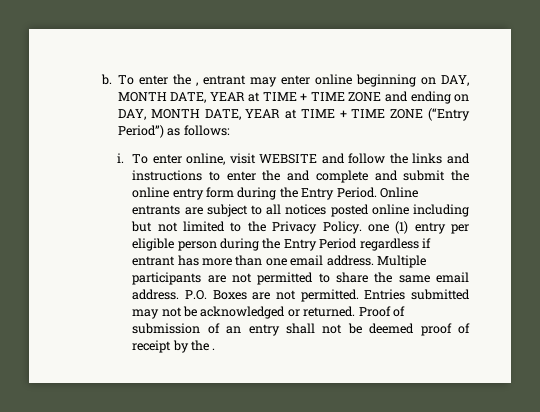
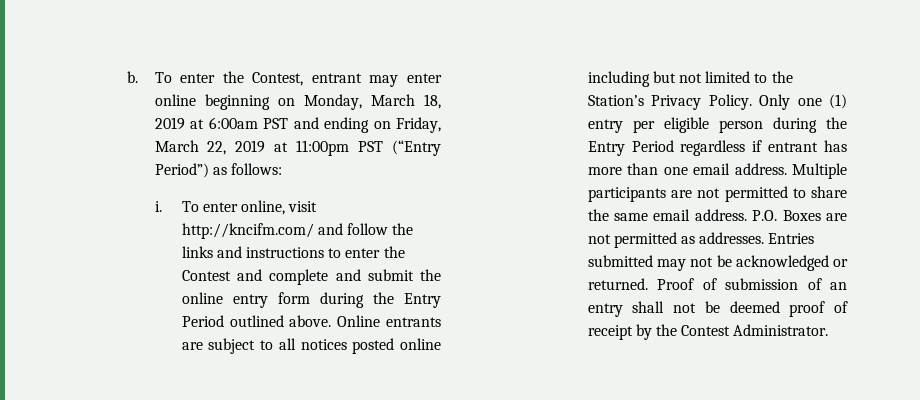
[195,82,198,86] , -> [252,72,304,86] Contest,
[441,75,469,86] [117,91,469,104] [117,109,424,120] DAY, MONTH DATE, YEAR at TIME + TIME ZONE and ending on DAY, MONTH DATE, YEAR at TIME + TIME ZONE -> [303,94,442,110] [154,117,441,133] [154,140,384,156] Monday, March 18, 2019 at 6:00am PST and ending on Friday, March 22, 2019 at 11:00pm PST
[259,154,318,164] WEBSITE -> [181,223,314,239] http://kncifm.com/
(281, 175) none -> [181,270,231,281] Contest
[336,187,377,198] Period. -> [181,315,332,327] Period outlined above.
(266, 226) none -> [587,95,644,106] Station’s
(362, 227) none -> [759,94,791,110] Only
[300,289,359,302] permitted. -> [613,232,765,248] permitted as addresses.
[212,348,216,350] . -> [681,324,829,336] Contest Administrator.

